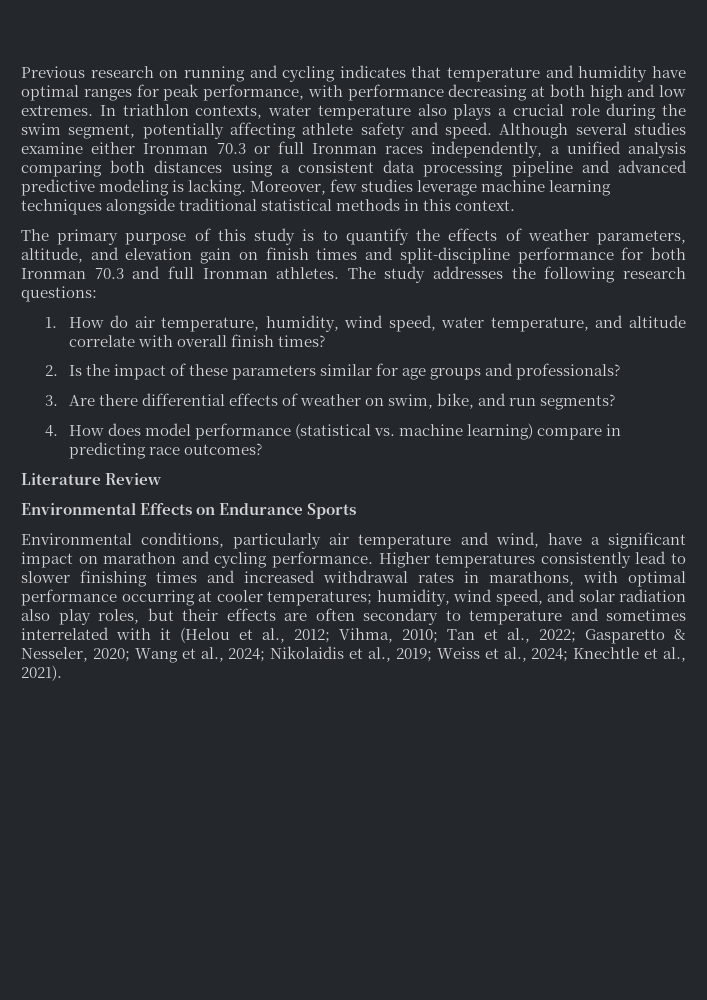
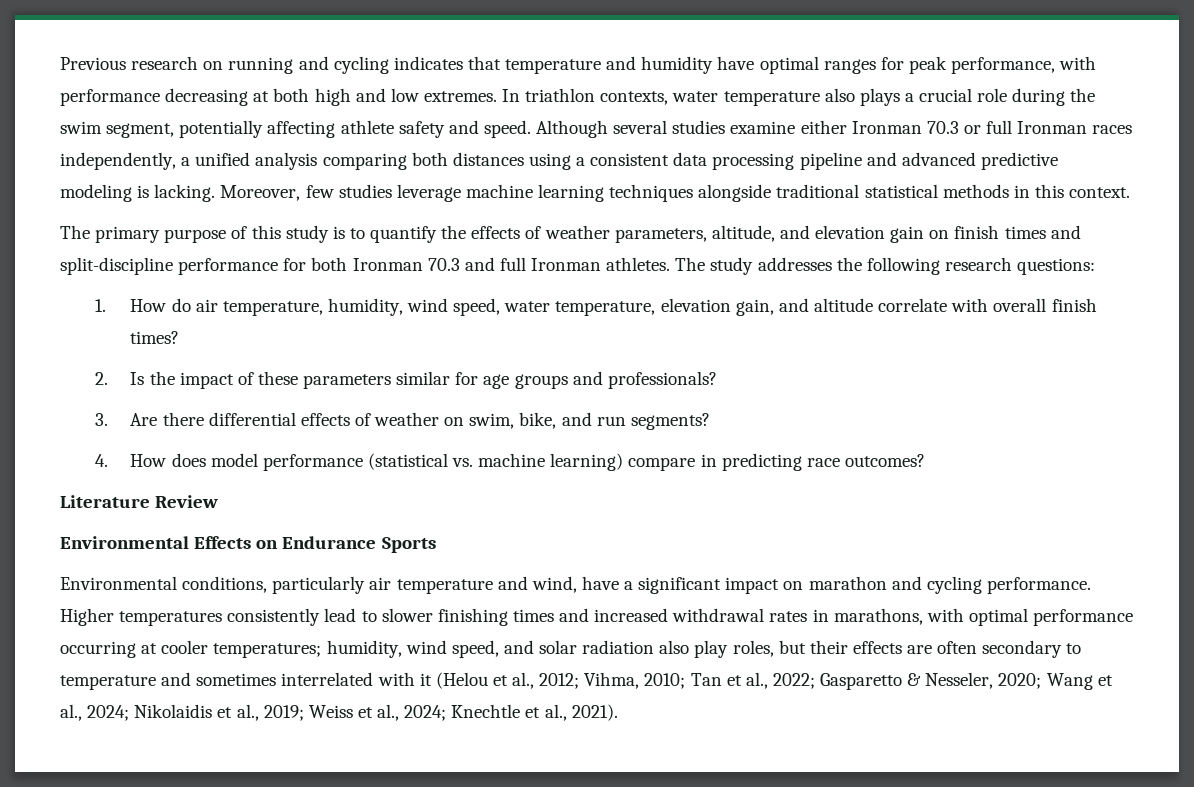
(589, 324) none -> [660,298,774,316] elevation gain,

